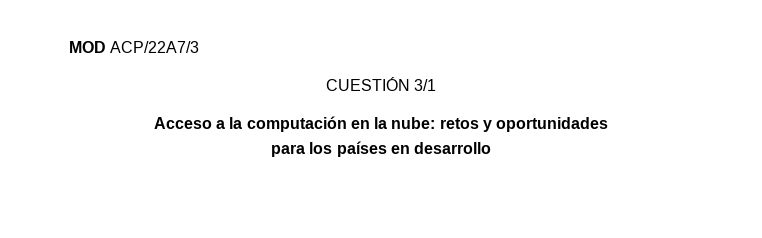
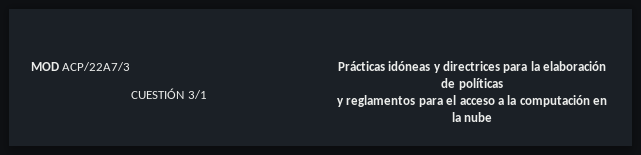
[153,117,212,129] Acceso -> [337,61,607,73] [441,78,503,90] [337,95,495,107] Prácticas idóneas y directrices para la elaboración de políticas // y reglamentos para el acceso
[391,117,609,132] [270,141,492,157] nube: retos y oportunidades // para los países en desarrollo -> [464,112,493,122] nube

